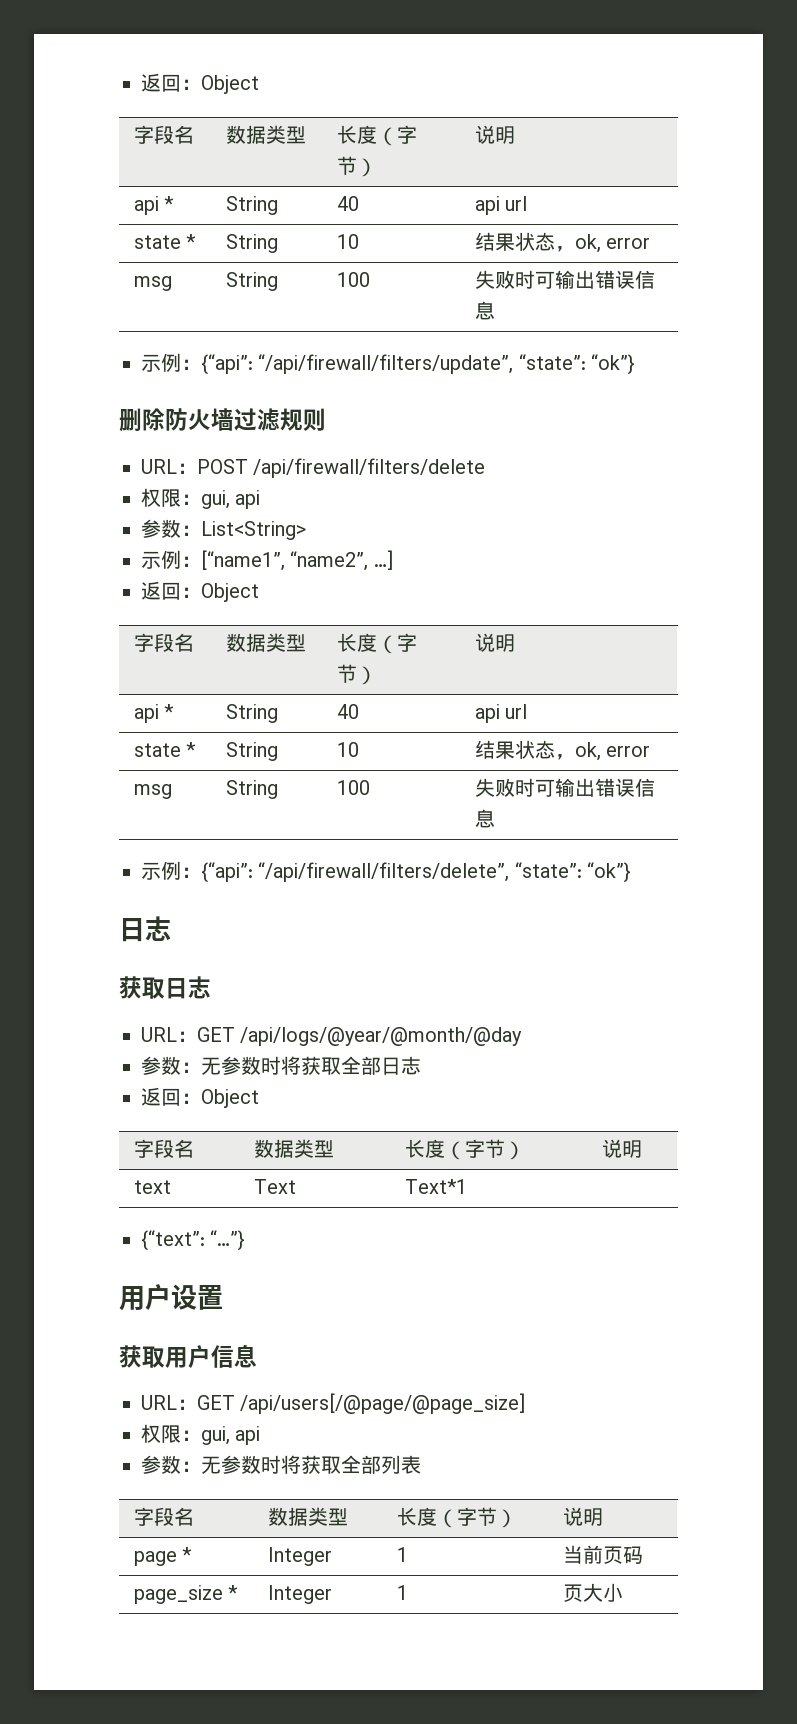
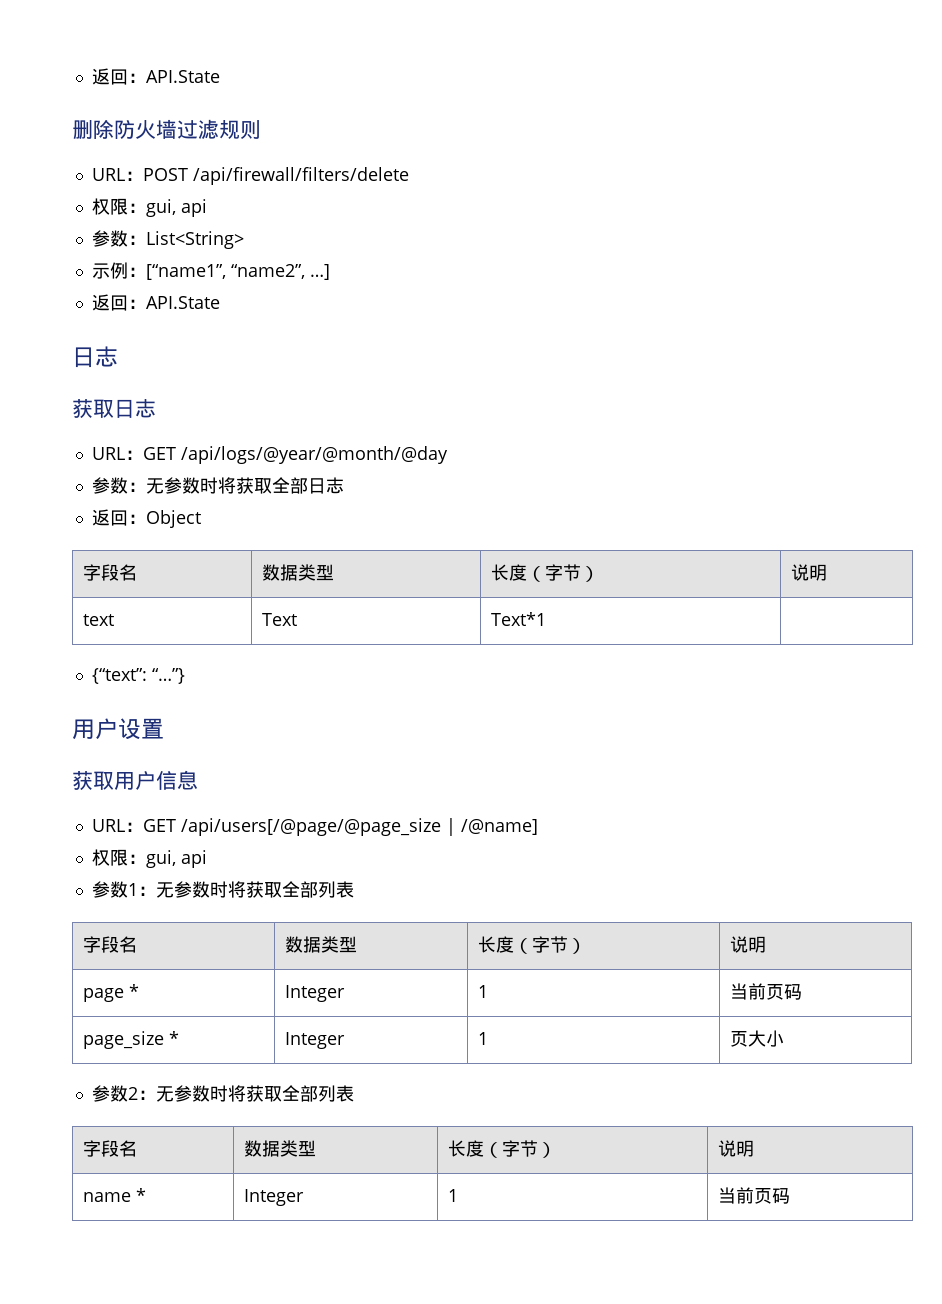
[141,73,259,94] [133,125,194,144] [225,125,306,144] [336,125,417,146] [336,156,377,177] [474,125,515,144] [133,196,175,215] [225,196,278,215] [336,196,359,211] [474,196,528,215] [133,234,197,249] [225,234,278,253] [336,234,359,249] [474,232,651,253] [133,276,172,291] [225,272,278,291] [336,272,370,287] [474,270,655,289] [474,301,495,320] [141,353,636,375] 返回：Object // 字段名 | 数据类型 | 长度（字节） | 说明 // api * | String | 40 | api url // state * | String | 10 | 结果状态，ok, error // msg | String | 100 | 失败时可输出错误信息 // 示例：{“api”: “/api/firewall/filters/update”, “state”: “ok”} -> [91,68,220,85] 返回：API.State
[201,583,259,602] [133,633,194,652] [225,633,306,652] [336,633,417,654] [336,664,377,685] [474,633,515,652] [133,704,175,723] [225,704,278,723] [336,704,359,719] [474,704,528,723] [133,742,197,757] [225,742,278,761] [336,742,359,757] [474,740,651,761] [133,784,172,799] [225,780,278,799] [336,780,370,795] [474,778,655,797] [474,809,495,828] [141,861,632,883] Object // 字段名 | 数据类型 | 长度（字节） | 说明 // api * | String | 40 | api url // state * | String | 10 | 结果状态，ok, error // msg | String | 100 | 失败时可输出错误信息 // 示例：{“api”: “/api/firewall/filters/delete”, “state”: “ok”} -> [145,296,220,309] API.State
[240,1393,526,1414] [141,1424,261,1445] [141,1455,181,1474] /api/users[/@page/@page_size] // 权限：gui, api // 参数 -> [180,818,538,836] [91,849,207,868] [91,881,138,898] /api/users[/@page/@page_size | /@name] // 权限：gui, api // 参数1
(623, 1592) none -> [91,1085,354,1102] [83,1140,138,1157] [244,1140,317,1157] [448,1140,557,1158] [718,1140,755,1157] [83,1188,147,1202] [244,1189,305,1206] [448,1189,459,1202] [718,1187,791,1204] // 参数2：无参数时将获取全部列表 // 字段名 | 数据类型 | 长度（字节） | 说明 // name * | Integer | 1 | 当前页码

